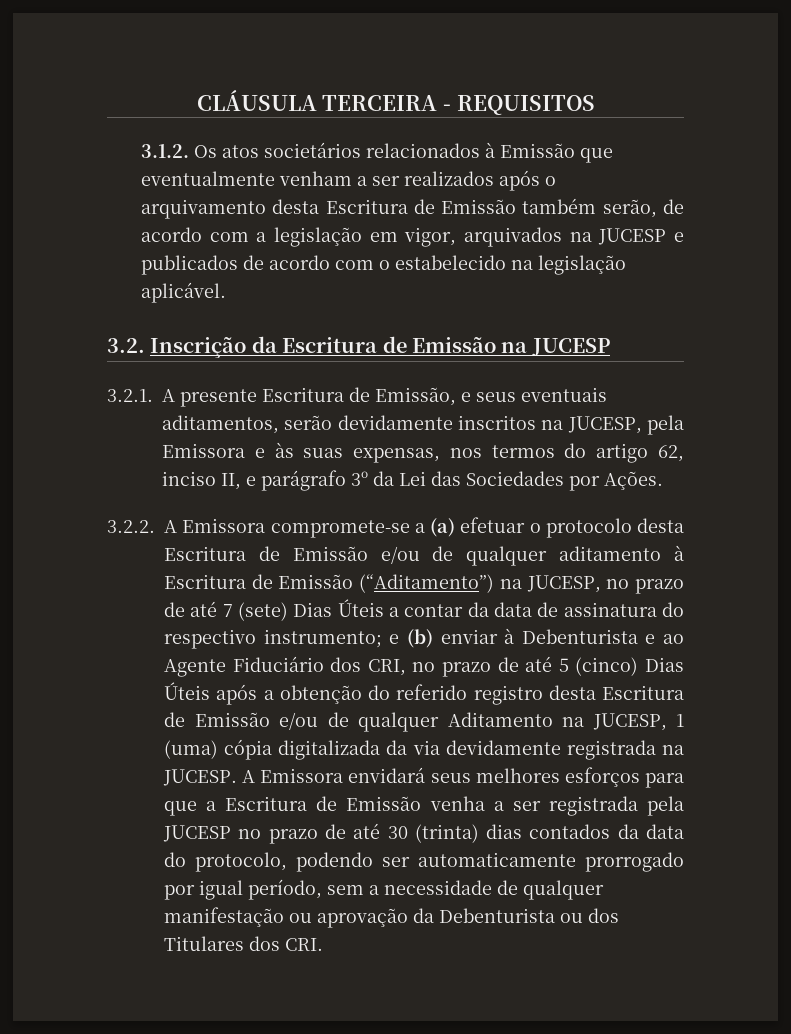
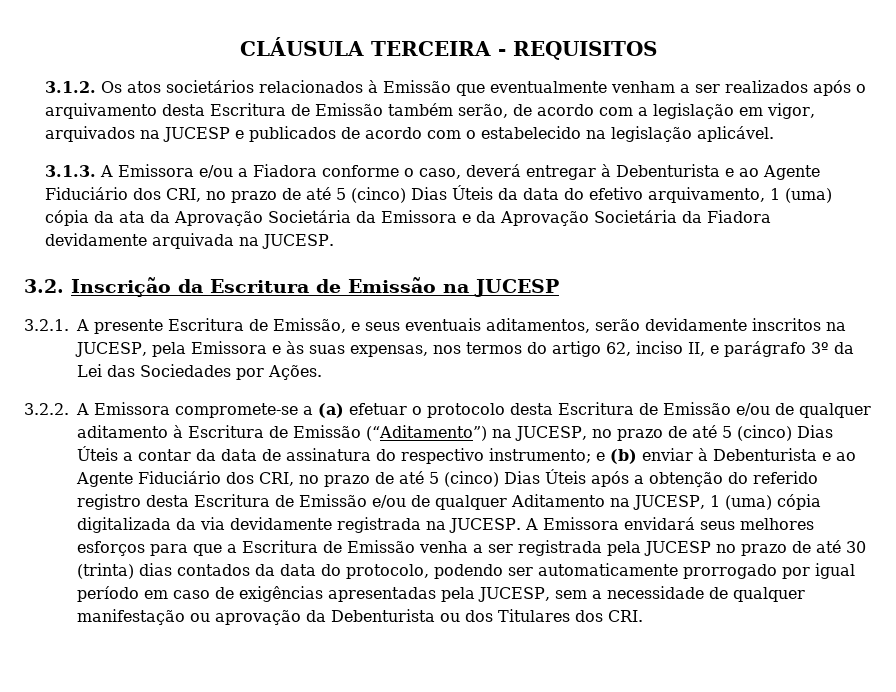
(227, 292) none -> [45,164,821,180] [45,185,833,203] [45,210,772,226] [45,233,335,249] // 3.1.3. A Emissora e/ou a Fiadora conforme o caso, deverá entregar à Debenturista e ao Agente Fiduciário dos CRI, no prazo de até 5 (cinco) Dias Úteis da data do efetivo arquivamento, 1 (uma) cópia da ata da Aprovação Societária da Emissora e da Aprovação Societária da Fiadora devidamente arquivada na JUCESP.
[222,602,288,621] 7 (sete) -> [721,425,792,441] 5 (cinco)
[248,879,322,900] período, -> [77,586,550,602] período em caso de exigências apresentadas pela JUCESP,

